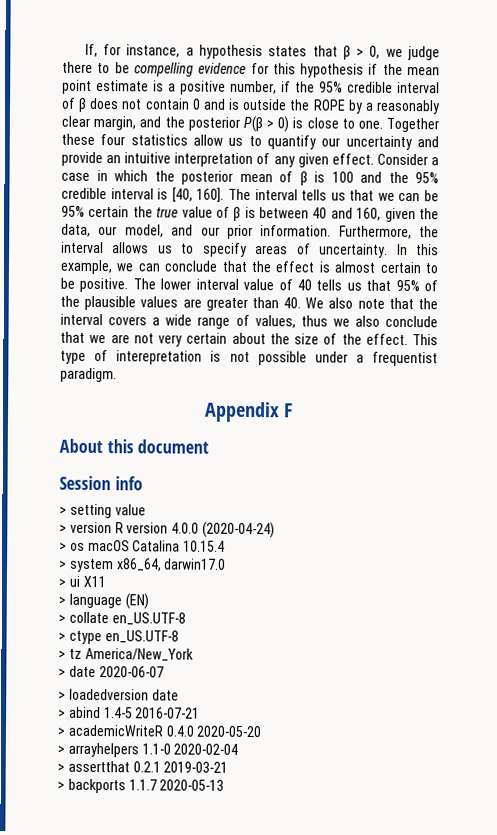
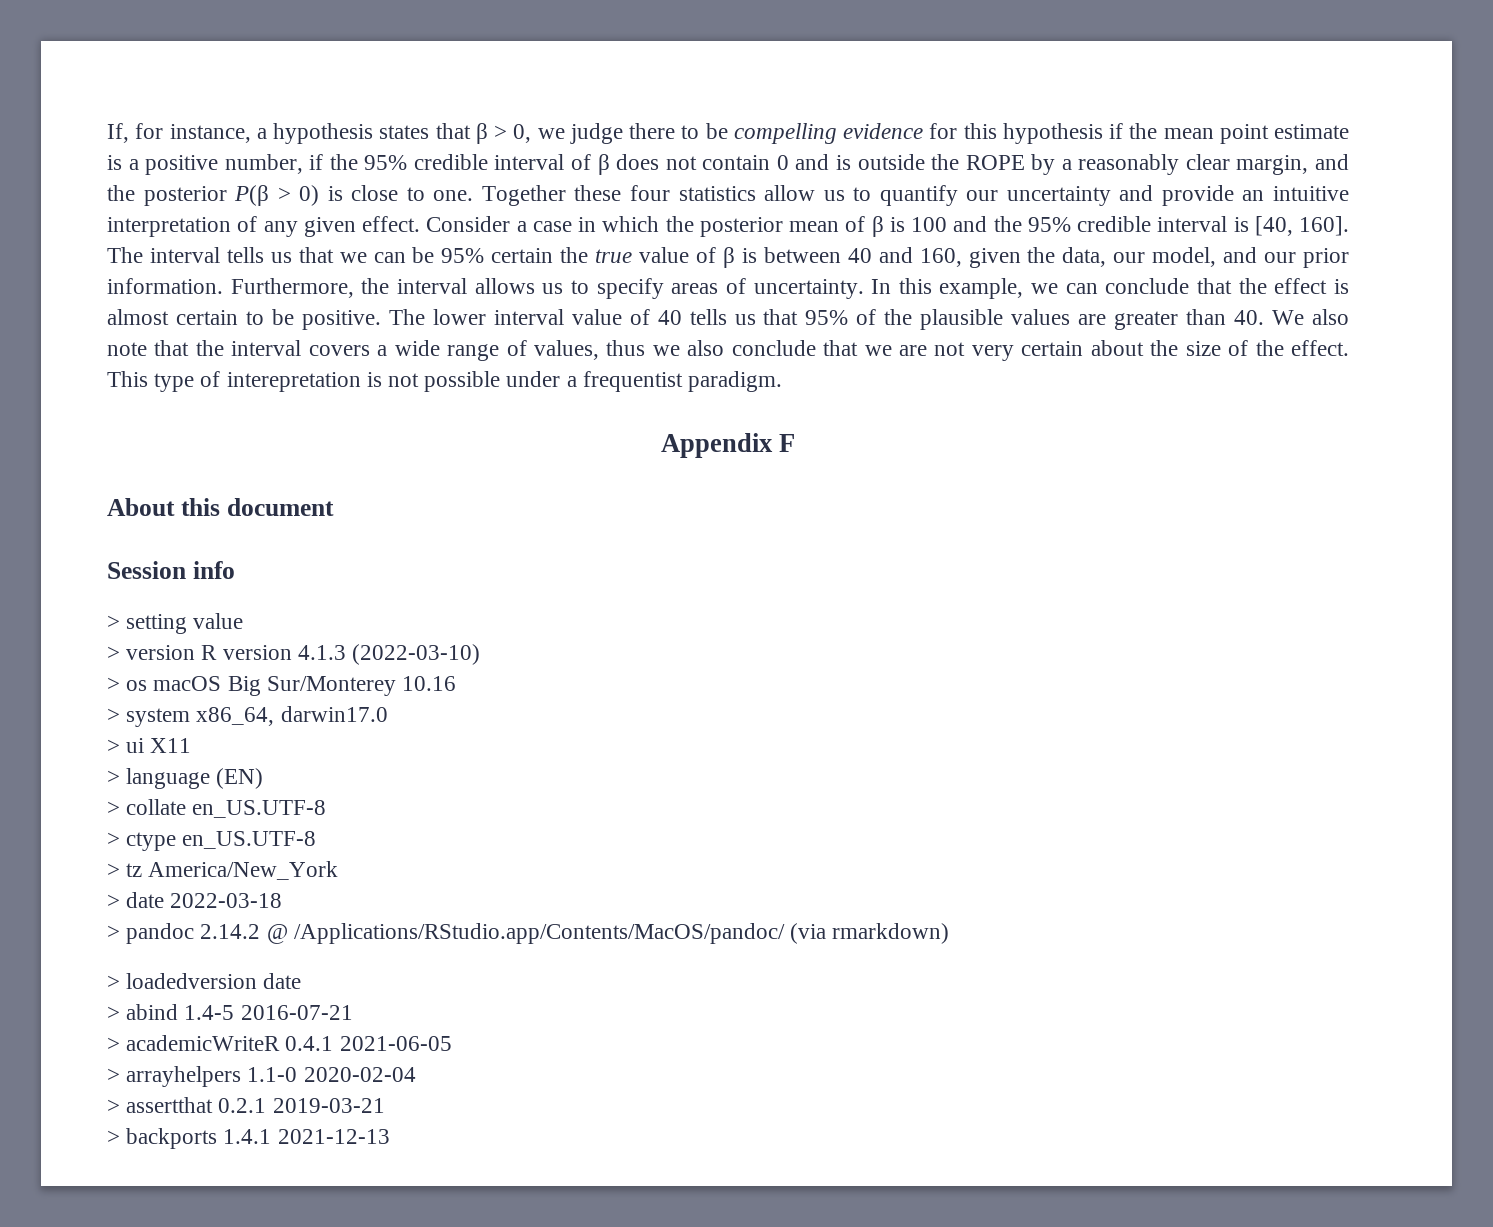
[171,521,275,539] 4.0.0 (2020-04-24) -> [297,644,481,665] 4.1.3 (2022-03-10)
[132,540,226,552] Catalina 10.15.4 -> [227,676,457,696] Big Sur/Monterey 10.16
[98,666,164,678] 2020-06-07 -> [170,893,283,908] [107,923,950,944] 2022-03-18 // > pandoc 2.14.2 @ /Applications/RStudio.app/Contents/MacOS/pandoc/ (via rmarkdown)
[165,725,263,738] 0.4.0 2020-05-20 -> [285,1036,452,1051] 0.4.1 2021-06-05
[128,779,225,791] 1.1.7 2020-05-13 -> [223,1129,390,1144] 1.4.1 2021-12-13

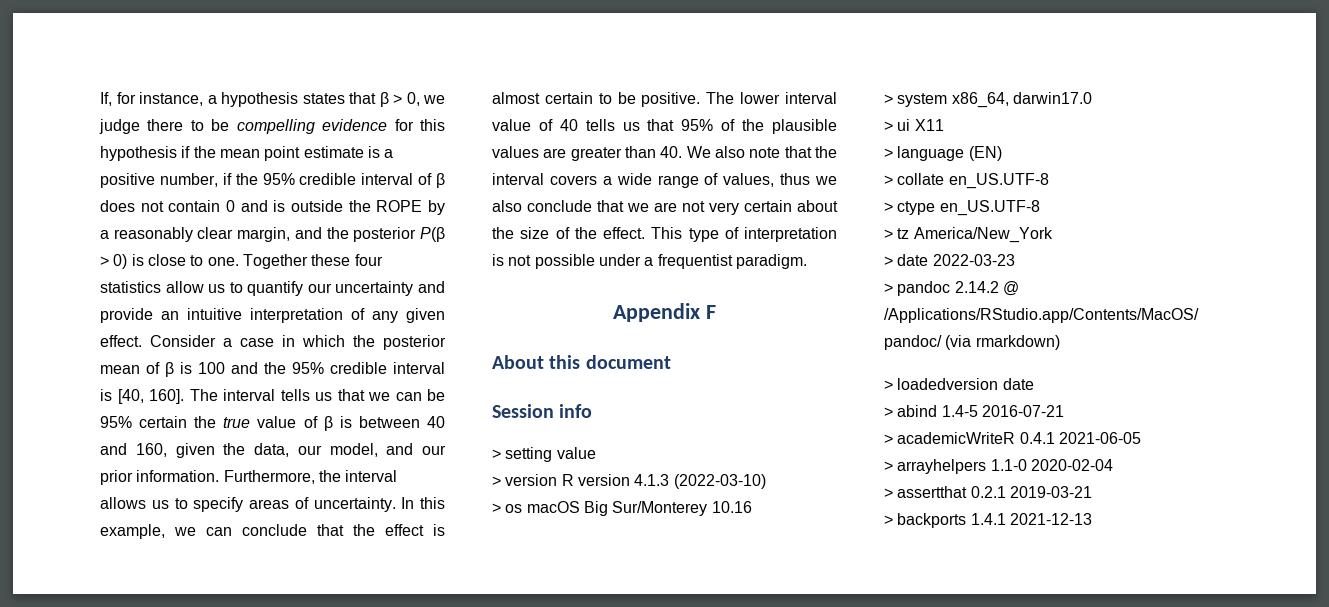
[226,372,361,392] interepretation -> [744,227,837,242] interpretation
[170,893,283,908] 2022-03-18 -> [932,254,1015,266] 2022-03-23

